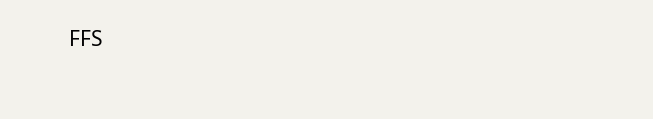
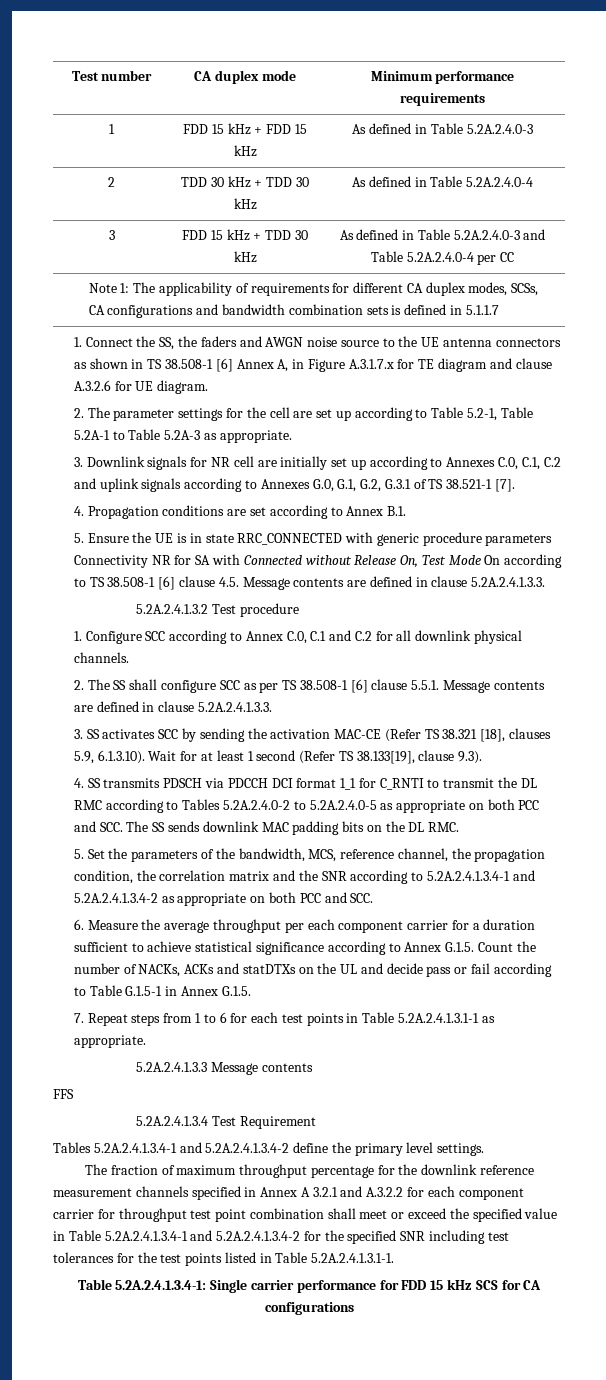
[69,30,103,46] FFS -> [71,70,153,81] [194,70,296,84] [370,71,515,84] [400,93,485,106] [109,124,115,134] [183,123,307,135] [233,145,257,157] [352,123,533,134] [108,177,115,187] [181,176,309,188] [233,198,257,210] [351,176,534,187] [108,230,115,240] [182,229,308,241] [233,251,257,263] [339,229,546,240] [370,251,515,265] [88,282,539,296] [88,304,499,318] [73,336,561,350] [73,358,552,372] [73,380,209,394] [73,407,533,421] [73,429,292,443] [73,456,561,470] [73,478,515,492] [73,505,407,519] [73,532,553,546] [73,554,563,568] [73,576,546,590] [136,603,299,617] [73,630,522,644] [73,652,129,663] [73,679,545,693] [73,701,272,712] [73,728,551,742] [73,750,483,764] [73,777,537,790] [73,799,540,813] [73,821,460,835] [73,848,546,862] [73,870,535,884] [73,892,374,906] [73,919,536,933] [73,941,536,955] [73,963,552,977] [73,985,251,996] [73,1012,495,1026] [73,1035,146,1048] [136,1062,313,1075] [53,1089,74,1099] [136,1116,316,1129] [53,1142,485,1156] [84,1164,535,1178] [53,1186,524,1200] [53,1208,558,1222] [53,1230,509,1244] [53,1252,395,1266] [77,1279,542,1293] [264,1302,354,1315] Test number | CA duplex mode | Minimum performance requirements // 1 | FDD 15 kHz + FDD 15 kHz | As defined in Table 5.2A.2.4.0-3 // 2 | TDD 30 kHz + TDD 30 kHz | As defined in Table 5.2A.2.4.0-4 // 3 | FDD 15 kHz + TDD 30 kHz | As defined in Table 5.2A.2.4.0-3 and Table 5.2A.2.4.0-4 per CC // Note 1: The applicability of requirements for different CA duplex modes, SCSs, CA configurations and bandwidth combination sets is defined in 5.1.1.7 // 1. Connect the SS, the faders and AWGN noise source to the UE antenna connectors as shown in TS 38.508-1 [6] Annex A, in Figure A.3.1.7.x for TE diagram and clause A.3.2.6 for UE diagram. // 2. The parameter settings for the cell are set up according to Table 5.2-1, Table 5.2A-1 to Table 5.2A-3 as appropriate. // 3. Downlink signals for NR cell are initially set up according to Annexes C.0, C.1, C.2 and uplink signals according to Annexes G.0, G.1, G.2, G.3.1 of TS 38.521-1 [7]. // 4. Propagation conditions are set according to Annex B.1. // 5. Ensure the UE is in state RRC_CONNECTED with generic procedure parameters Connectivity NR for SA with Connected without Release On, Test Mode On according to TS 38.508-1 [6] clause 4.5. Message contents are defined in clause 5.2A.2.4.1.3.3. // 5.2A.2.4.1.3.2 Test procedure // 1. Configure SCC according to Annex C.0, C.1 and C.2 for all downlink physical channels. // 2. The SS shall configure SCC as per TS 38.508-1 [6] clause 5.5.1. Message contents are defined in clause 5.2A.2.4.1.3.3. // 3. SS activates SCC by sending the activation MAC-CE (Refer TS 38.321 [18], clauses 5.9, 6.1.3.10). Wait for at least 1 second (Refer TS 38.133[19], clause 9.3). // 4. SS transmits PDSCH via PDCCH DCI format 1_1 for C_RNTI to transmit the DL RMC according to Tables 5.2A.2.4.0-2 to 5.2A.2.4.0-5 as appropriate on both PCC and SCC. The SS sends downlink MAC padding bits on the DL RMC. // 5. Set the parameters of the bandwidth, MCS, reference channel, the propagation condition, the correlation matrix and the SNR according to 5.2A.2.4.1.3.4-1 and 5.2A.2.4.1.3.4-2 as appropriate on both PCC and SCC. // 6. Measure the average throughput per each component carrier for a duration sufficient to achieve statistical significance according to Annex G.1.5. Count the number of NACKs, ACKs and statDTXs on the UL and decide pass or fail according to Table G.1.5-1 in Annex G.1.5. // 7. Repeat steps from 1 to 6 for each test points in Table 5.2A.2.4.1.3.1-1 as appropriate. // 5.2A.2.4.1.3.3 Message contents // FFS // 5.2A.2.4.1.3.4 Test Requirement // Tables 5.2A.2.4.1.3.4-1 and 5.2A.2.4.1.3.4-2 define the primary level settings. // The fraction of maximum throughput percentage for the downlink reference measurement channels specified in Annex A 3.2.1 and A.3.2.2 for each component carrier for throughput test point combination shall meet or exceed the specified value in Table 5.2A.2.4.1.3.4-1 and 5.2A.2.4.1.3.4-2 for the specified SNR including test tolerances for the test points listed in Table 5.2A.2.4.1.3.1-1. // Table 5.2A.2.4.1.3.4-1: Single carrier performance for FDD 15 kHz SCS for CA configurations

